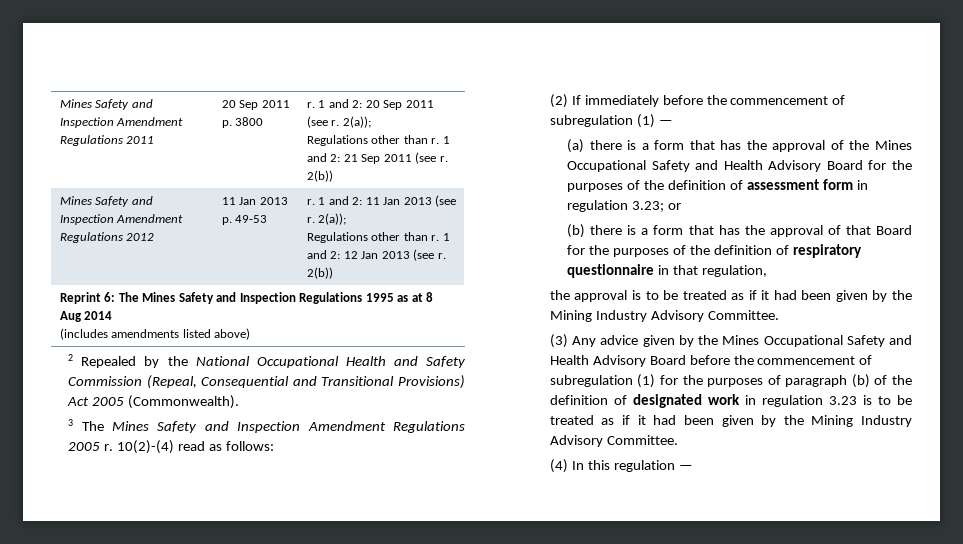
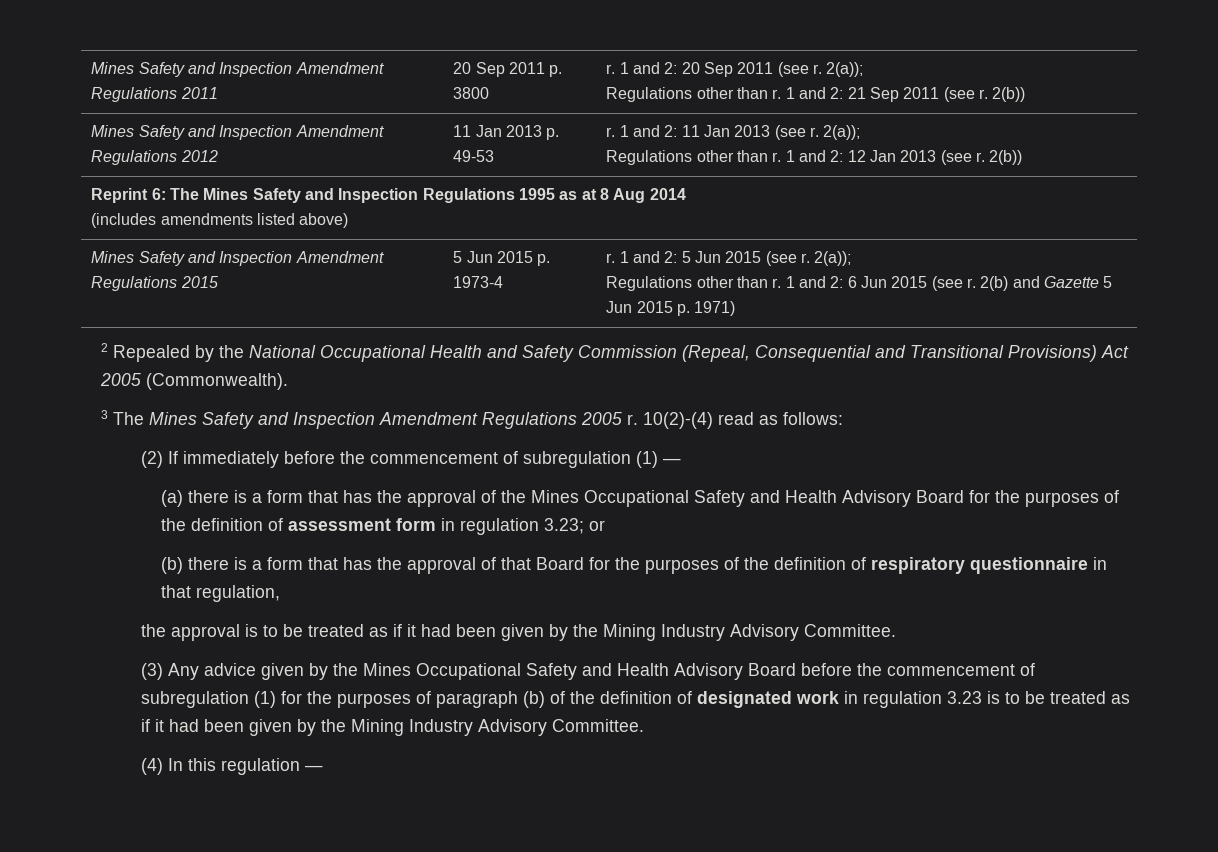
(251, 334) none -> [91,251,384,266] [91,276,218,291] [453,251,551,266] [453,276,504,288] [606,251,852,266] [606,276,1113,291] [606,301,736,316] // Mines Safety and Inspection Amendment Regulations 2015 | 5 Jun 2015 p. 1973-4 | r. 1 and 2: 5 Jun 2015 (see r. 2(a)); // Regulations other than r. 1 and 2: 6 Jun 2015 (see r. 2(b) and Gazette 5 Jun 2015 p. 1971)

